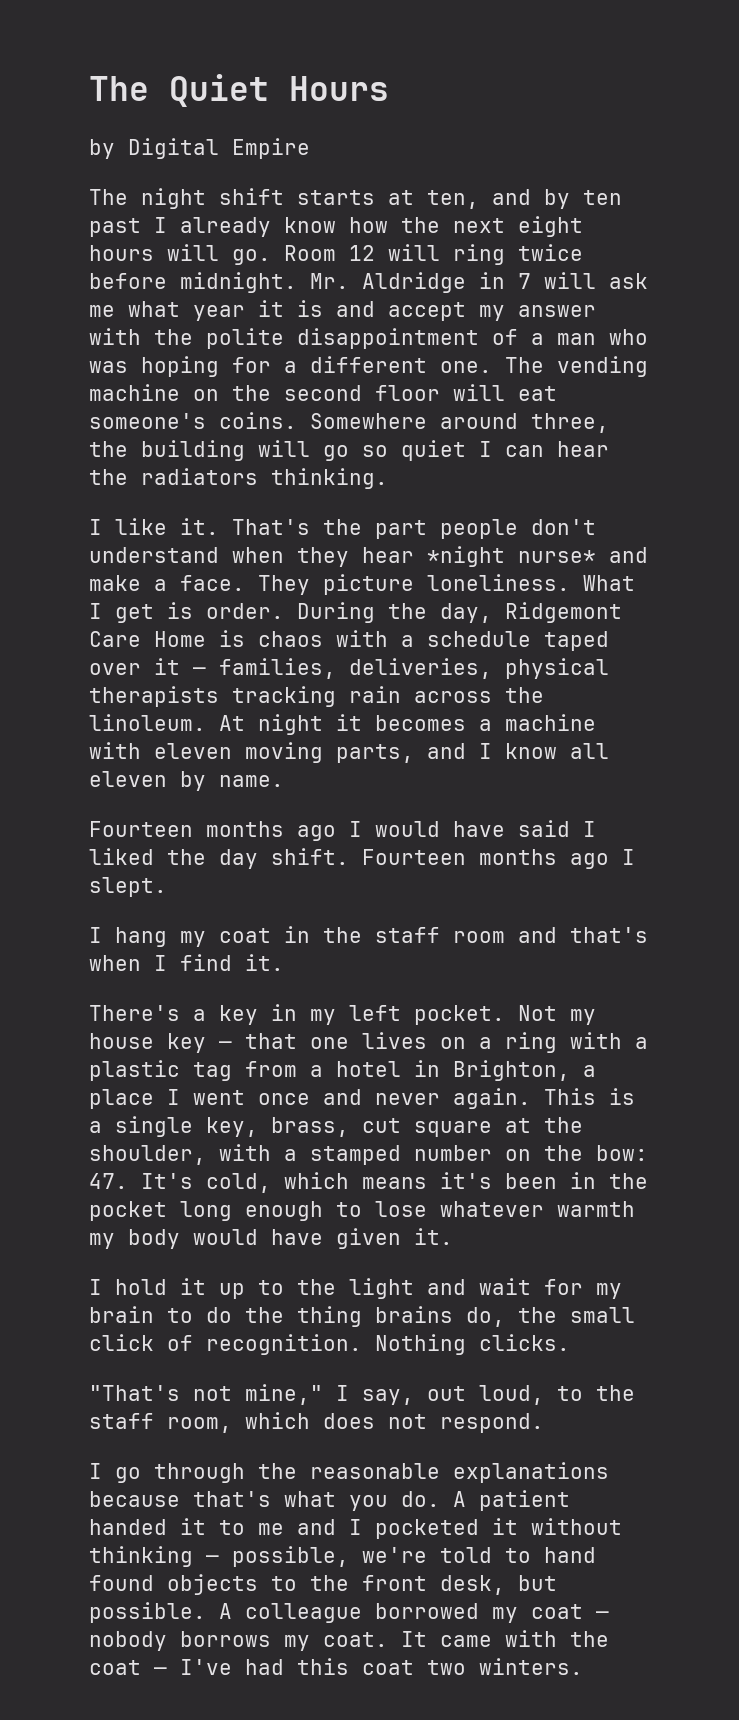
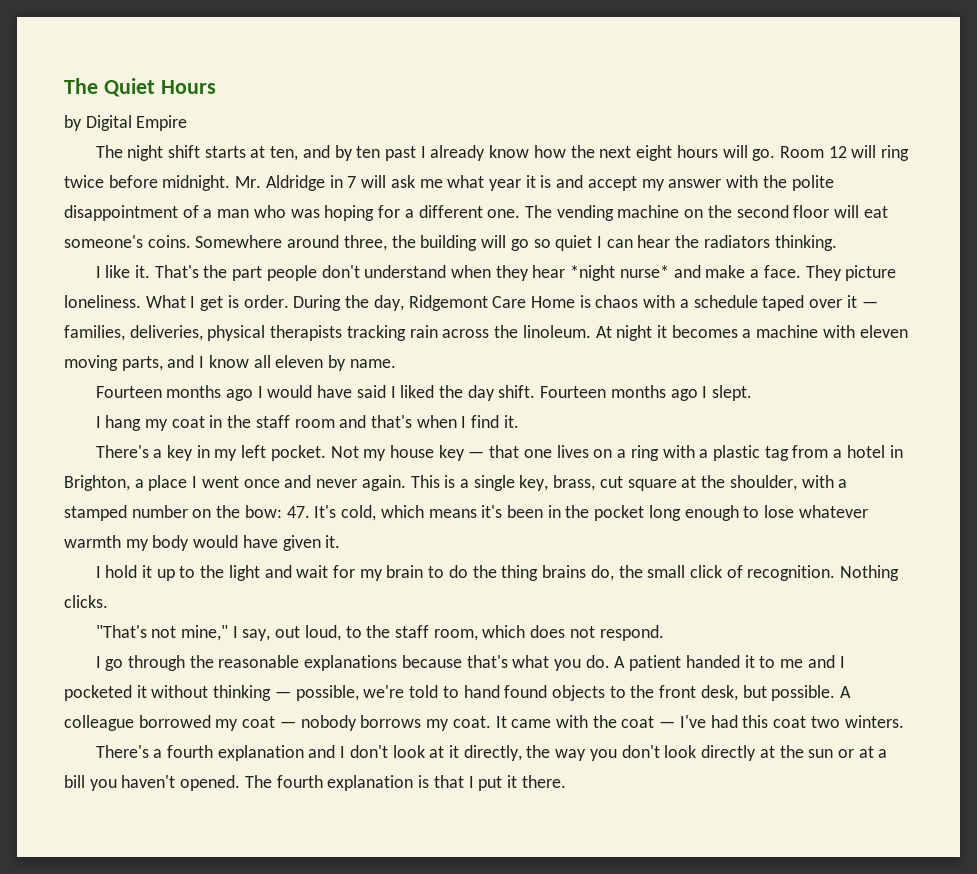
(583, 1666) none -> [95,745,888,761] [64,775,566,791] // There's a fourth explanation and I don't look at it directly, the way you don't look directly at the sun or at a bill you haven't opened. The fourth explanation is that I put it there.

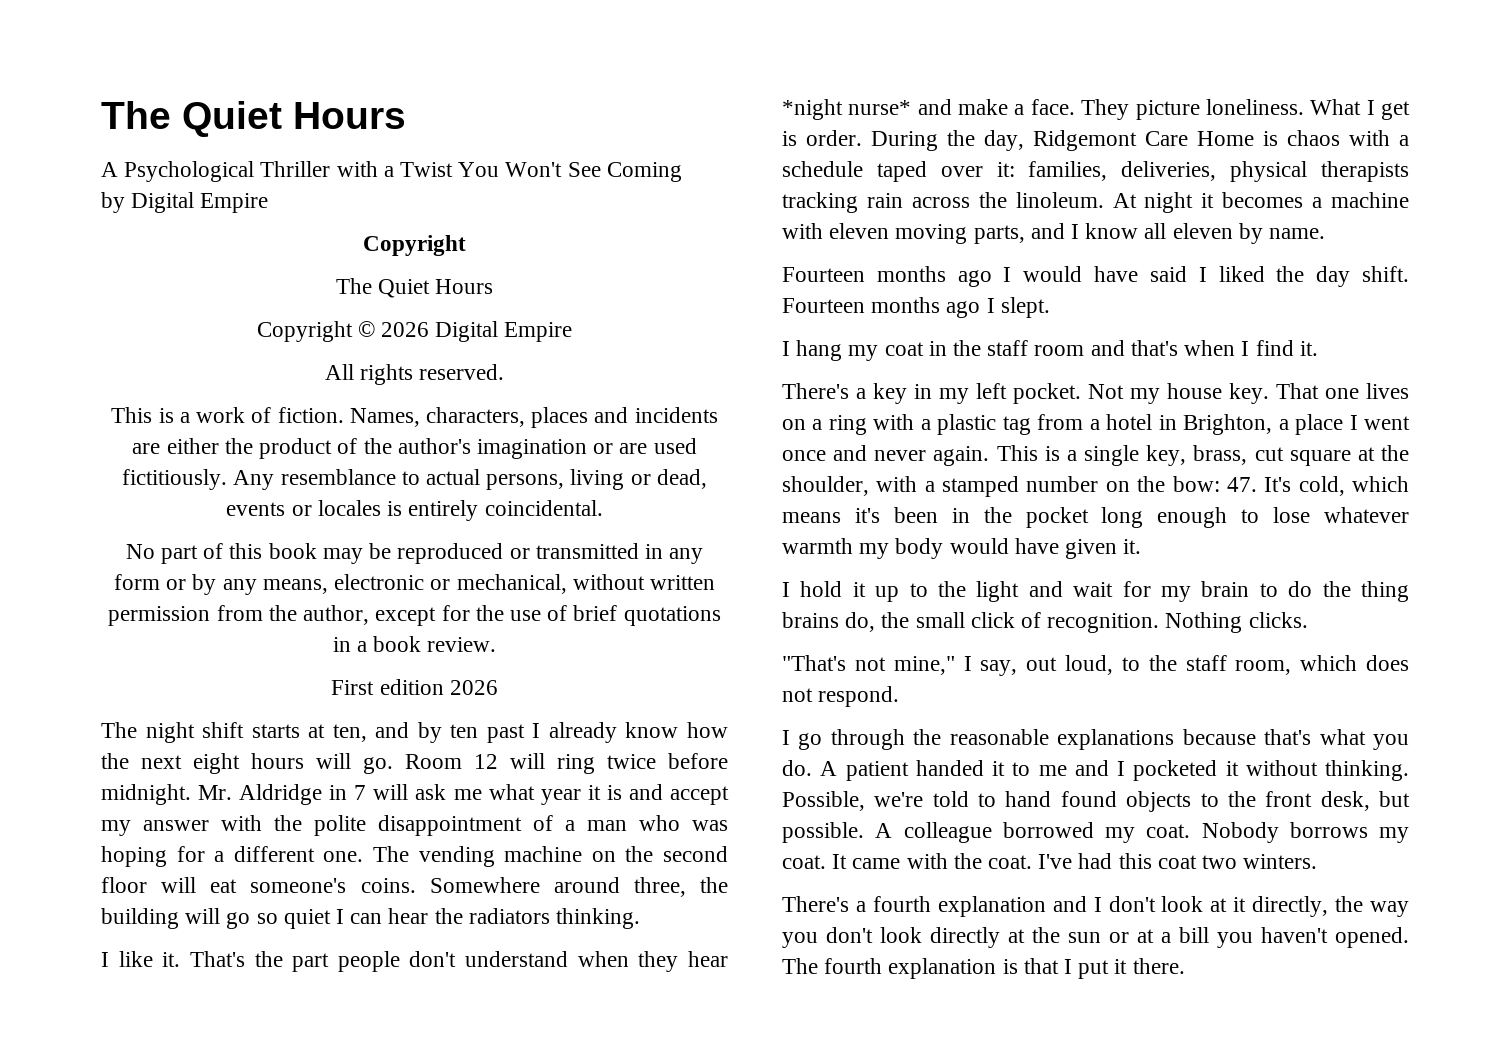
[64,78,216,97] [64,115,188,131] The Quiet Hours // by Digital Empire -> [101,101,406,137] [101,161,682,182] [101,192,269,213] [363,235,466,256] [335,278,494,298] [256,321,573,342] [324,364,505,385] [111,407,718,428] [132,438,697,459] [122,469,707,490] [226,500,603,521] [125,543,704,564] [114,574,715,595] [108,605,721,626] [332,636,497,652] [331,679,498,695] The Quiet Hours // A Psychological Thriller with a Twist You Won't See Coming // by Digital Empire // Copyright // The Quiet Hours // Copyright © 2026 Digital Empire // All rights reserved. // This is a work of fiction. Names, characters, places and incidents are either the product of the author's imagination or are used fictitiously. Any resemblance to actual persons, living or dead, events or locales is entirely coincidental. // No part of this book may be reproduced or transmitted in any form or by any means, electronic or mechanical, without written permission from the author, except for the use of brief quotations in a book review. // First edition 2026
[846,295,878,308] it — -> [996,162,1015,177] it:
[438,445,520,461] key — that -> [1229,383,1319,404] key. That
[213,685,359,701] thinking — possible, -> [1325,760,1409,781] [782,791,865,811] thinking. Possible,
[242,715,357,731] coat — nobody -> [1146,822,1279,843] coat. Nobody
[621,716,676,728] coat — -> [988,855,1033,869] coat.

